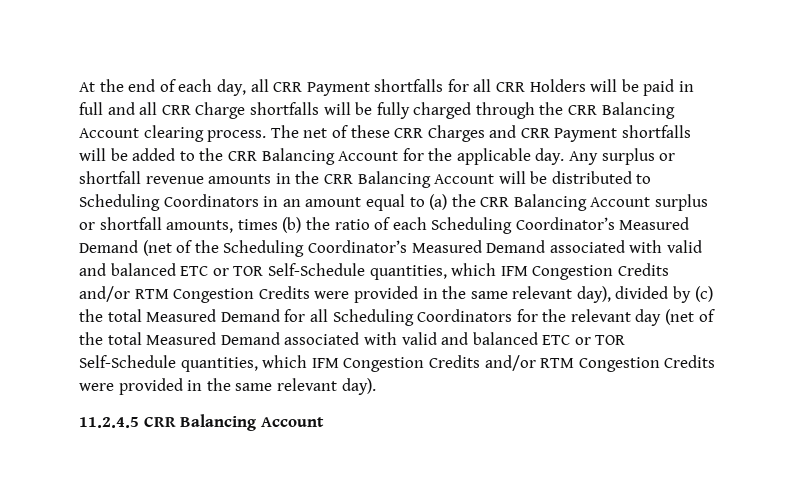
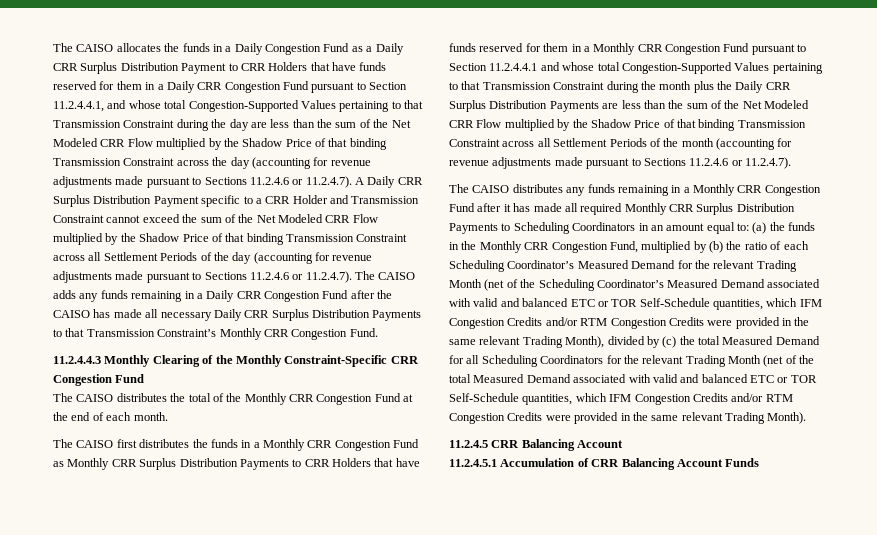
[79,79,695,96] [79,102,675,119] [79,125,692,142] [79,148,676,165] [79,171,632,188] At the end of each day, all CRR Payment shortfalls for all CRR Holders will be paid in full and all CRR Charge shortfalls will be fully charged through the CRR Balancing Account clearing process. The net of these CRR Charges and CRR Payment shortfalls will be added to the CRR Balancing Account for the applicable day. Any surplus or shortfall revenue amounts in the CRR Balancing Account will be distributed -> [53,43,404,55] [53,62,387,74] [53,81,408,93] [53,100,423,112] [53,119,411,131] [53,138,387,150] [53,157,371,169] [53,176,423,188] [53,195,420,207] [53,214,378,223] [53,233,408,245] [53,252,373,264] [53,271,416,283] [53,290,393,302] [53,309,422,321] [53,328,378,340] [53,355,419,367] [53,374,145,386] [53,393,414,405] [53,412,168,421] [53,439,420,451] [53,458,420,470] [449,43,807,55] [449,62,823,74] [449,81,791,93] [449,100,810,112] [449,119,806,131] [449,138,793,150] [449,157,791,169] [449,184,821,196] [449,203,795,215] [449,223,498,234] The CAISO allocates the funds in a Daily Congestion Fund as a Daily CRR Surplus Distribution Payment to CRR Holders that have funds reserved for them in a Daily CRR Congestion Fund pursuant to Section 11.2.4.4.1, and whose total Congestion-Supported Values pertaining to that Transmission Constraint during the day are less than the sum of the Net Modeled CRR Flow multiplied by the Shadow Price of that binding Transmission Constraint across the day (accounting for revenue adjustments made pursuant to Sections 11.2.4.6 or 11.2.4.7). A Daily CRR Surplus Distribution Payment specific to a CRR Holder and Transmission Constraint cannot exceed the sum of the Net Modeled CRR Flow multiplied by the Shadow Price of that binding Transmission Constraint across all Settlement Periods of the day (accounting for revenue adjustments made pursuant to Sections 11.2.4.6 or 11.2.4.7). The CAISO adds any funds remaining in a Daily CRR Congestion Fund after the CAISO has made all necessary Daily CRR Surplus Distribution Payments to that Transmission Constraint’s Monthly CRR Congestion Fund. // 11.2.4.4.3 Monthly Clearing of the Monthly Constraint-Specific CRR Congestion Fund // The CAISO distributes the total of the Monthly CRR Congestion Fund at the end of each month. // The CAISO first distributes the funds in a Monthly CRR Congestion Fund as Monthly CRR Surplus Distribution Payments to CRR Holders that have funds reserved for them in a Monthly CRR Congestion Fund pursuant to Section 11.2.4.4.1 and whose total Congestion-Supported Values pertaining to that Transmission Constraint during the month plus the Daily CRR Surplus Distribution Payments are less than the sum of the Net Modeled CRR Flow multiplied by the Shadow Price of that binding Transmission Constraint across all Settlement Periods of the month (accounting for revenue adjustments made pursuant to Sections 11.2.4.6 or 11.2.4.7). // The CAISO distributes any funds remaining in a Monthly CRR Congestion Fund after it has made all required Monthly CRR Surplus Distribution Payments
[409,197,425,207] to -> [737,223,749,231] to:
[480,194,709,211] [79,217,278,233] CRR Balancing Account surplus or shortfall amounts, times -> [788,222,816,231] [449,241,707,253] funds in the Monthly CRR Congestion Fund, multiplied by
(138, 246) none -> [677,260,797,272] [449,279,482,288] for the relevant Trading Month
[576,286,611,303] day), -> [522,336,605,348] Trading Month),
[635,309,662,326] day -> [685,355,761,367] Trading Month
[341,378,376,395] day). -> [725,412,807,424] Trading Month).
(324, 422) none -> [449,458,760,470] // 11.2.4.5.1 Accumulation of CRR Balancing Account Funds

